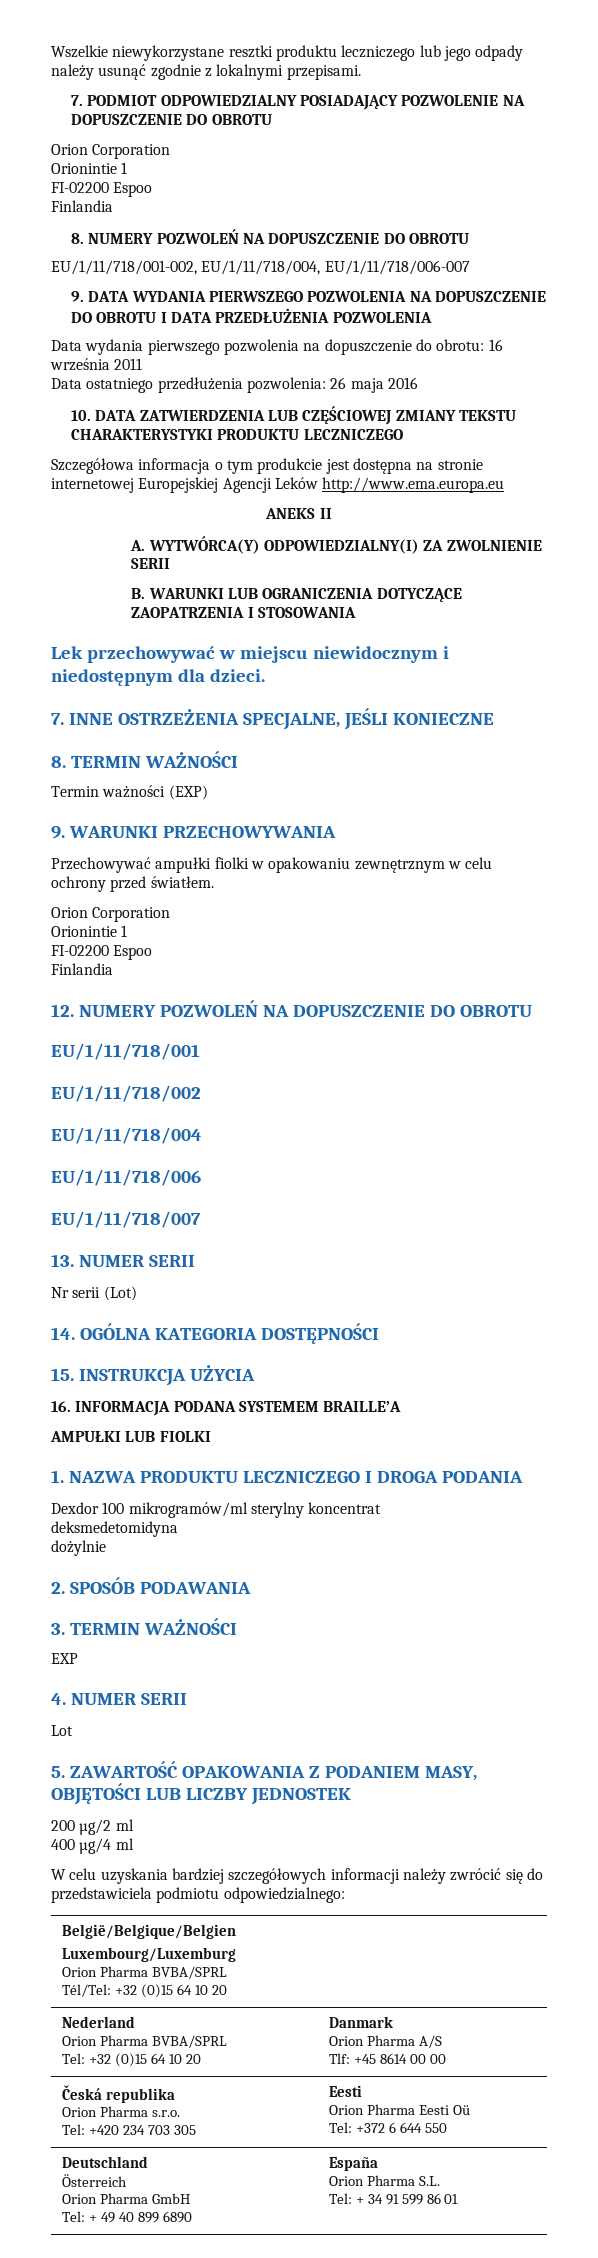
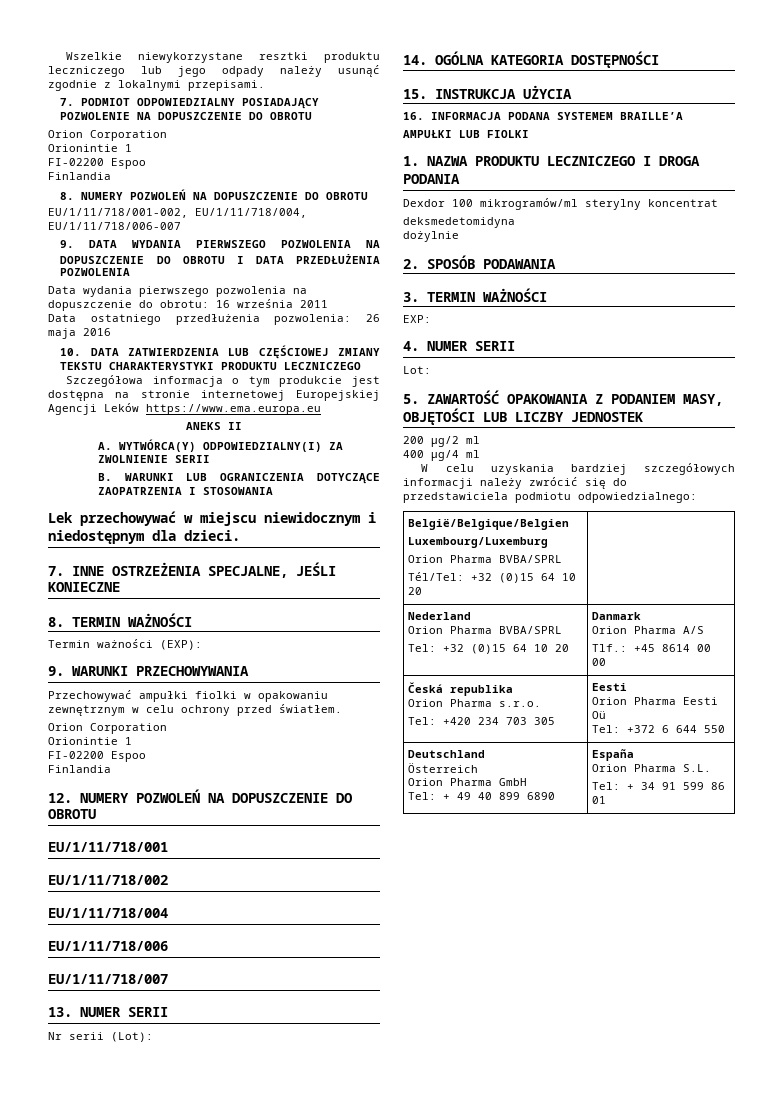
[322,477,505,493] http://www.ema.europa.eu -> [146,404,321,415] https://www.ema.europa.eu
[168,785,208,800] (EXP) -> [160,640,202,650] (EXP):
[103,1286,137,1301] (Lot) -> [111,1032,153,1042] (Lot):
[51,1653,78,1664] EXP -> [403,315,431,323] EXP:
[51,1725,73,1736] Lot -> [403,366,431,374] Lot:
[328,2053,350,2064] Tlf: -> [592,644,628,652] Tlf.:

